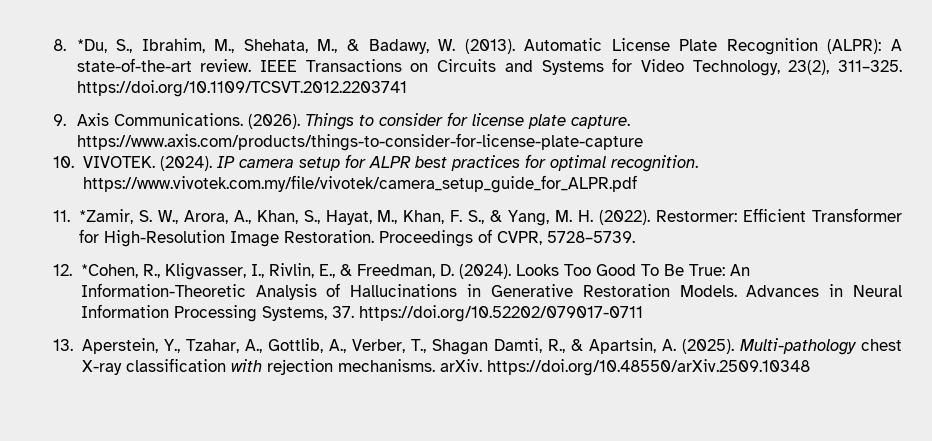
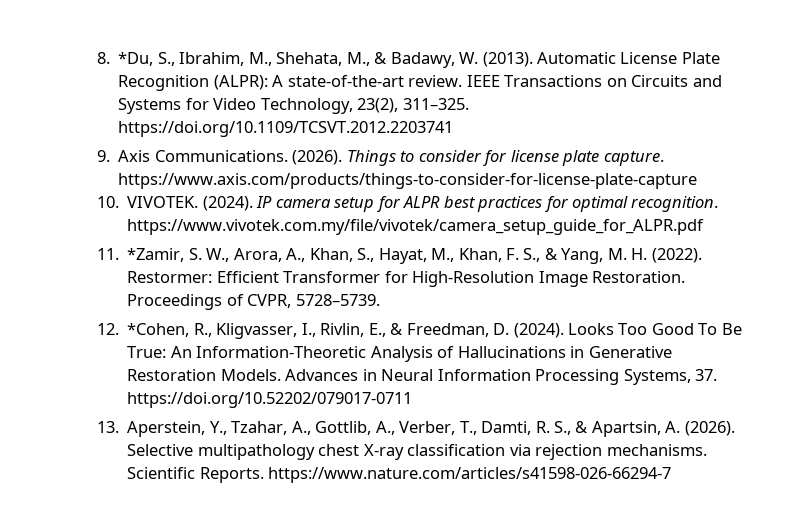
[431,338,857,355] Shagan Damti, R., & Apartsin, A. (2025). Multi-pathology -> [481,421,735,437] [127,444,315,460] Damti, R. S., & Apartsin, A. (2026). Selective multipathology
[230,359,262,372] with -> [509,444,531,456] via
[439,359,810,376] arXiv. https://doi.org/10.48550/arXiv.2509.10348 -> [127,467,672,483] Scientific Reports. https://www.nature.com/articles/s41598-026-66294-7

